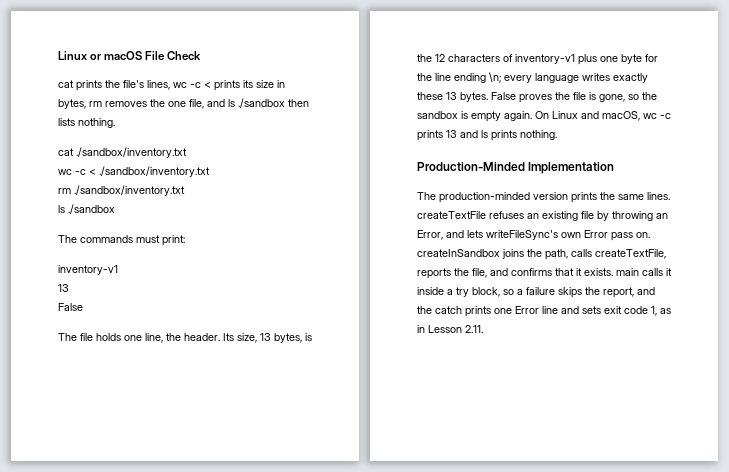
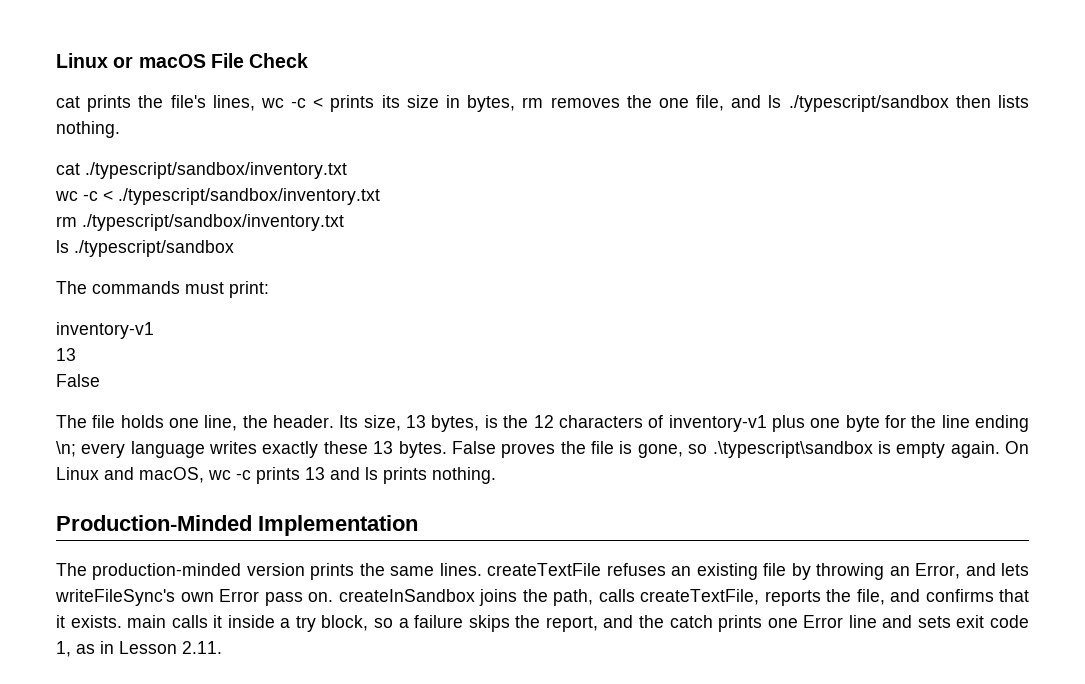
[238,98,285,108] ./sandbox -> [788,95,949,112] ./typescript/sandbox
[76,147,187,158] [58,166,210,177] [58,185,185,196] [58,204,115,214] ./sandbox/inventory.txt // wc -c < ./sandbox/inventory.txt // rm ./sandbox/inventory.txt // ls ./sandbox -> [85,162,347,179] [55,188,380,205] [56,214,344,231] [56,240,234,257] ./typescript/sandbox/inventory.txt // wc -c < ./typescript/sandbox/inventory.txt // rm ./typescript/sandbox/inventory.txt // ls ./typescript/sandbox
[642,92,657,100] [417,111,458,119] the sandbox -> [712,441,873,458] .\typescript\sandbox

